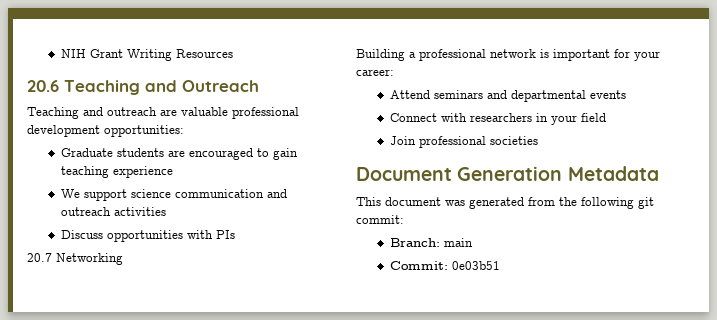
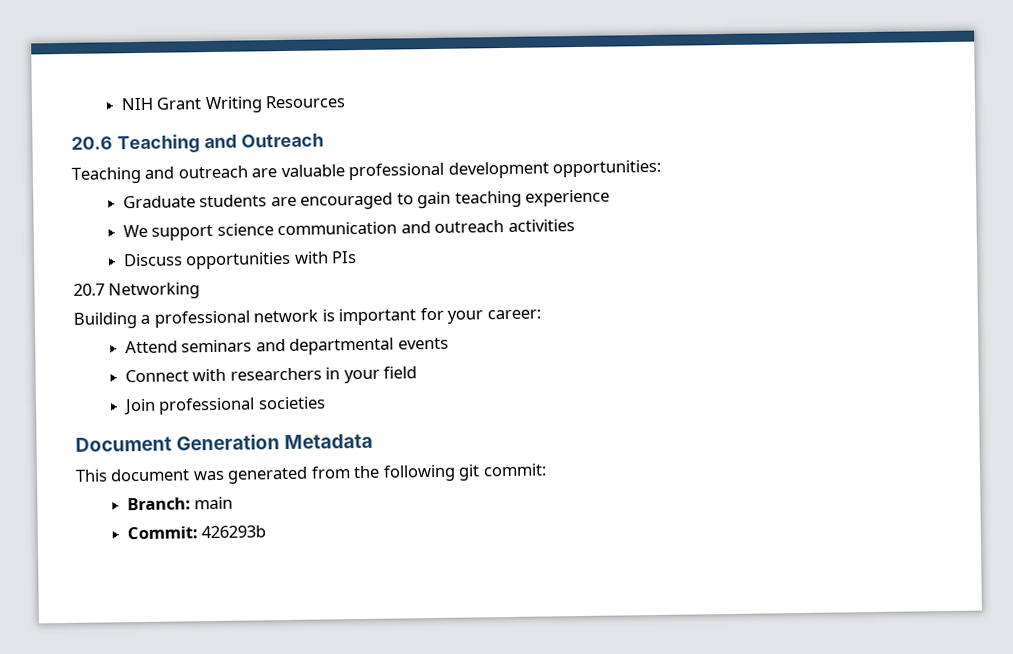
[451,261,500,270] 0e03b51 -> [201,525,267,539] 426293b

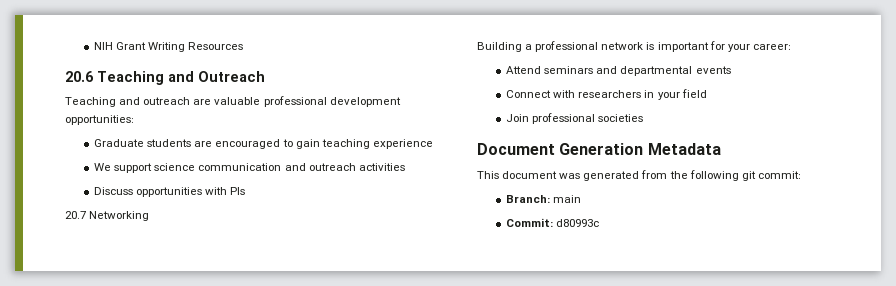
[201,525,267,539] 426293b -> [556,219,600,227] d80993c

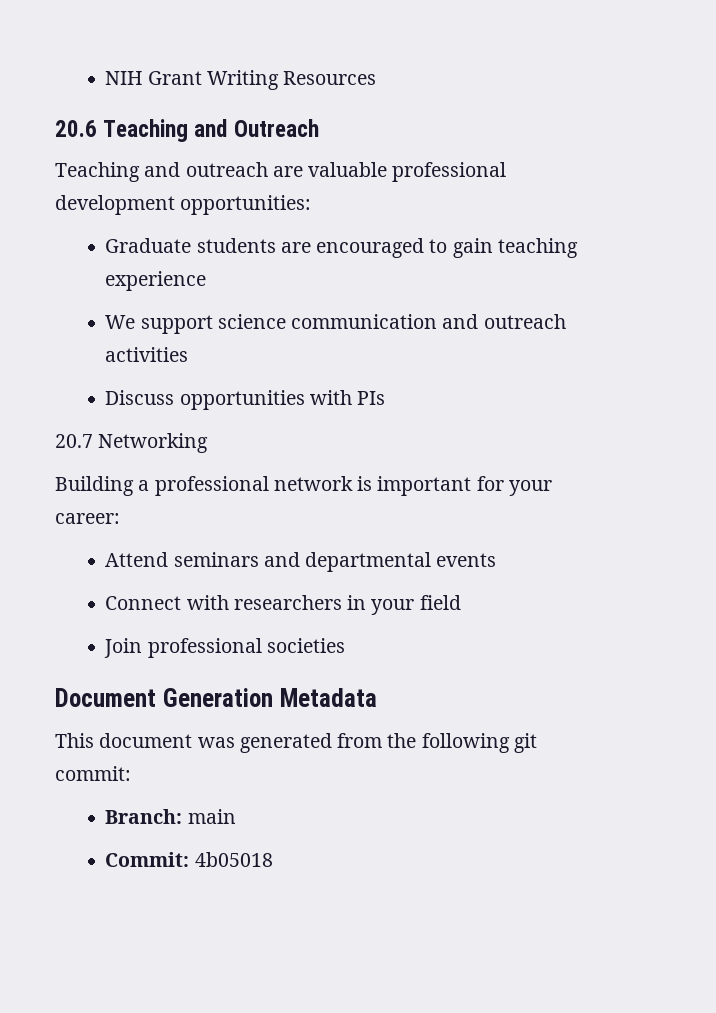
[556,219,600,227] d80993c -> [194,852,273,867] 4b05018

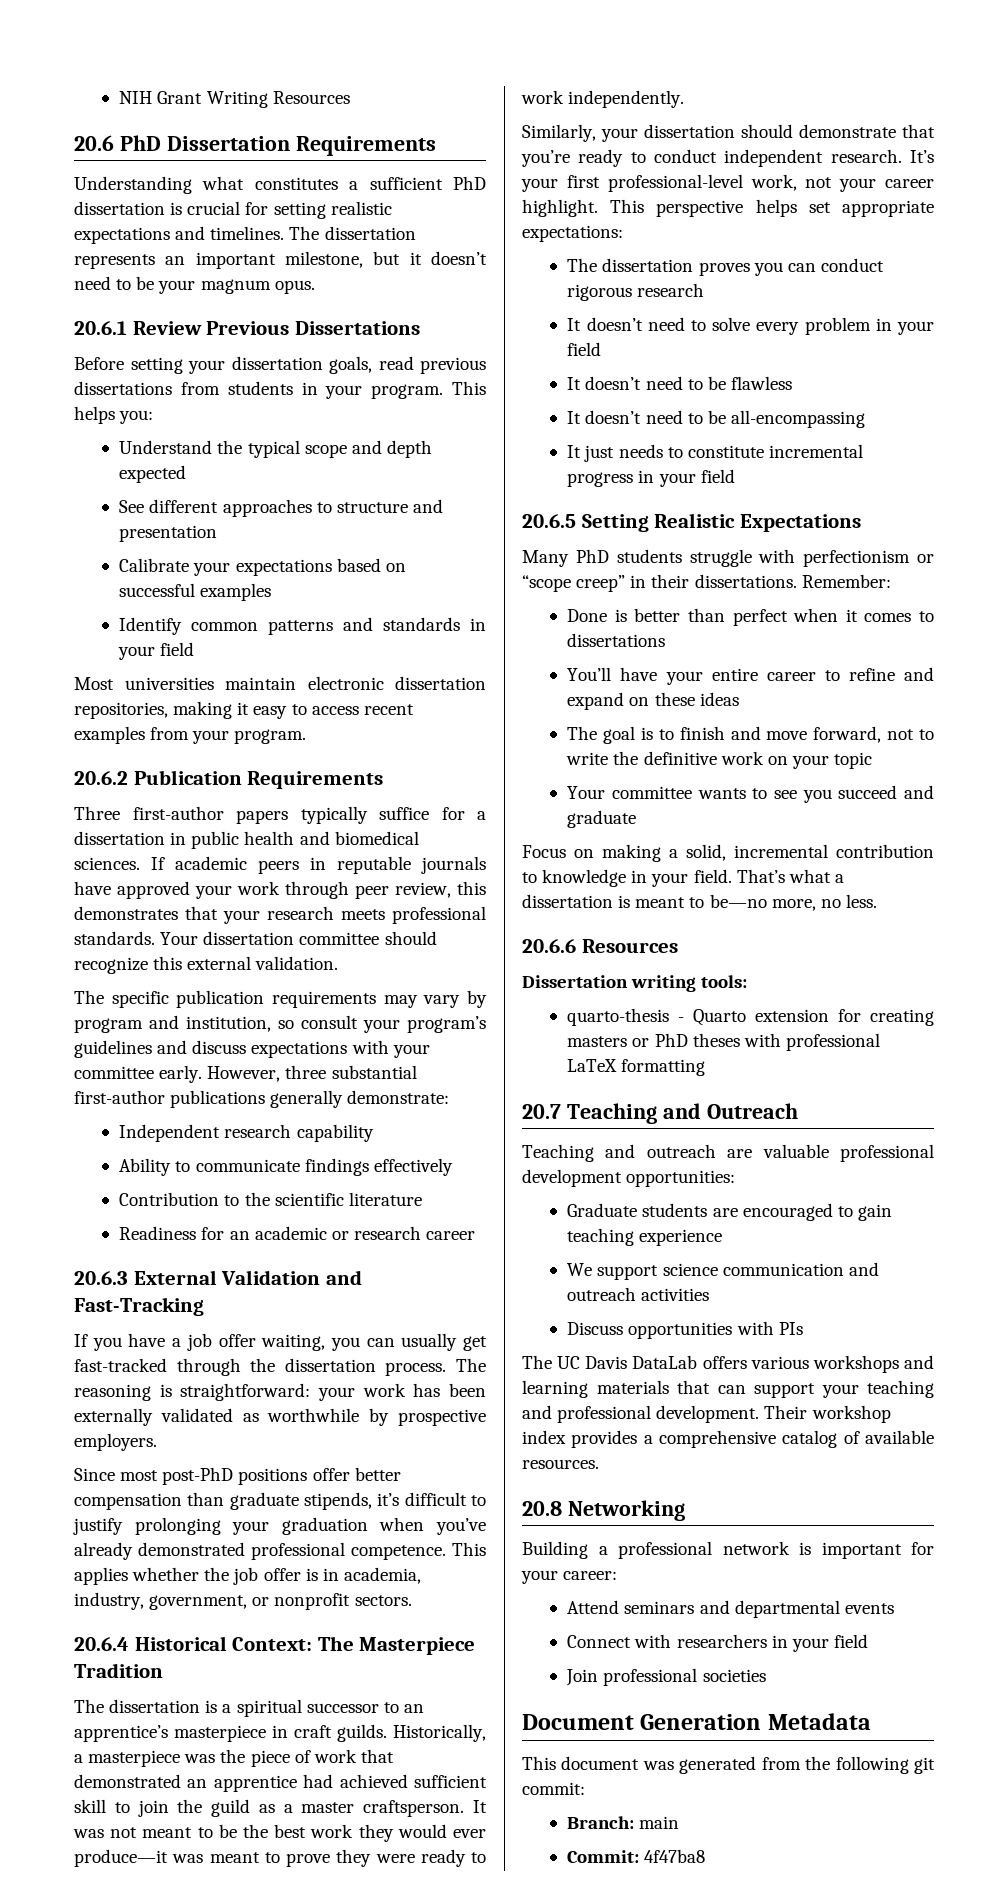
(97, 128) none -> [119,135,436,156] [74,176,486,194] [74,201,392,219] [74,226,416,244] [74,251,487,269] [74,276,315,294] [74,321,420,335] [74,356,486,374] [74,381,486,399] [74,406,154,424] [119,440,432,458] [119,465,187,483] [119,499,443,517] [119,525,218,542] [119,558,406,576] [119,583,272,601] [119,617,487,635] [118,642,195,660] [74,676,486,690] [74,701,414,719] [74,726,307,744] [74,770,384,789] [74,806,486,824] [74,831,419,849] [74,856,486,874] [74,881,486,899] [74,906,486,924] [74,931,437,945] [74,956,339,974] [74,990,488,1008] [74,1015,486,1033] [74,1040,430,1058] [74,1065,417,1083] [74,1090,450,1108] [119,1124,374,1142] [119,1158,453,1176] [119,1192,422,1206] [119,1226,476,1240] [74,1270,362,1285] [74,1297,204,1316] [74,1333,487,1351] [74,1358,487,1376] [74,1383,487,1401] [74,1408,487,1426] [74,1433,157,1451] [74,1467,401,1485] [74,1492,486,1510] [73,1517,487,1535] [74,1542,486,1560] [74,1567,421,1585] [74,1592,412,1610] [74,1636,476,1655] [74,1663,163,1678] [74,1699,424,1717] [74,1724,486,1742] [74,1749,394,1767] [74,1774,487,1792] [74,1799,487,1817] [73,1824,486,1842] [74,1849,486,1867] [521,90,685,108] [522,124,935,142] [521,149,934,167] [521,174,934,192] [522,199,934,217] [522,225,623,242] [567,258,884,276] [567,283,705,301] [567,317,934,335] [567,342,602,356] [567,376,792,390] [567,410,865,428] [567,444,863,462] [567,469,735,487] [522,513,861,532] [522,549,934,567] [522,574,891,592] [567,608,934,626] [567,633,666,647] [567,667,934,685] [567,692,739,710] [567,726,934,744] [566,751,873,769] [567,785,934,803] [567,810,637,828] [522,844,934,862] [522,869,844,887] [522,894,877,911] [522,939,678,953] [522,975,748,992] [567,1008,934,1026] [567,1033,880,1051] [567,1059,706,1076] [522,1104,561,1119] PhD Dissertation Requirements // Understanding what constitutes a sufficient PhD dissertation is crucial for setting realistic expectations and timelines. The dissertation represents an important milestone, but it doesn’t need to be your magnum opus. // 20.6.1 Review Previous Dissertations // Before setting your dissertation goals, read previous dissertations from students in your program. This helps you: // Understand the typical scope and depth expected // See different approaches to structure and presentation // Calibrate your expectations based on successful examples // Identify common patterns and standards in your field // Most universities maintain electronic dissertation repositories, making it easy to access recent examples from your program. // 20.6.2 Publication Requirements // Three first-author papers typically suffice for a dissertation in public health and biomedical sciences. If academic peers in reputable journals have approved your work through peer review, this demonstrates that your research meets professional standards. Your dissertation committee should recognize this external validation. // The specific publication requirements may vary by program and institution, so consult your program’s guidelines and discuss expectations with your committee early. However, three substantial first-author publications generally demonstrate: // Independent research capability // Ability to communicate findings effectively // Contribution to the scientific literature // Readiness for an academic or research career // 20.6.3 External Validation and Fast-Tracking // If you have a job offer waiting, you can usually get fast-tracked through the dissertation process. The reasoning is straightforward: your work has been externally validated as worthwhile by prospective employers. // Since most post-PhD positions offer better compensation than graduate stipends, it’s difficult to justify prolonging your graduation when you’ve already demonstrated professional competence. This applies whether the job offer is in academia, industry, government, or nonprofit sectors. // 20.6.4 Historical Context: The Masterpiece Tradition // The dissertation is a spiritual successor to an apprentice’s masterpiece in craft guilds. Historically, a masterpiece was the piece of work that demonstrated an apprentice had achieved sufficient skill to join the guild as a master craftsperson. It was not meant to be the best work they would ever produce—it was meant to prove they were ready to work independently. // Similarly, your dissertation should demonstrate that you’re ready to conduct independent research. It’s your first professional-level work, not your career highlight. This perspective helps set appropriate expectations: // The dissertation proves you can conduct rigorous research // It doesn’t need to solve every problem in your field // It doesn’t need to be flawless // It doesn’t need to be all-encompassing // It just needs to constitute incremental progress in your field // 20.6.5 Setting Realistic Expectations // Many PhD students struggle with perfectionism or “scope creep” in their dissertations. Remember: // Done is better than perfect when it comes to dissertations // You’ll have your entire career to refine and expand on these ideas // The goal is to finish and move forward, not to write the definitive work on your topic // Your committee wants to see you succeed and graduate // Focus on making a solid, incremental contribution to knowledge in your field. That’s what a dissertation is meant to be—no more, no less. // 20.6.6 Resources // Dissertation writing tools: // quarto-thesis - Quarto extension for creating masters or PhD theses with professional LaTeX formatting // 20.7
[55,434,93,448] 20.7 -> [522,1355,934,1373] [522,1380,934,1398] [522,1405,891,1423] [522,1430,934,1448] [522,1459,599,1469] [522,1501,562,1516] The UC Davis DataLab offers various workshops and learning materials that can support your teaching and professional development. Their workshop index provides a comprehensive catalog of available resources. // 20.8
[194,852,273,867] 4b05018 -> [644,1849,706,1863] 4f47ba8

